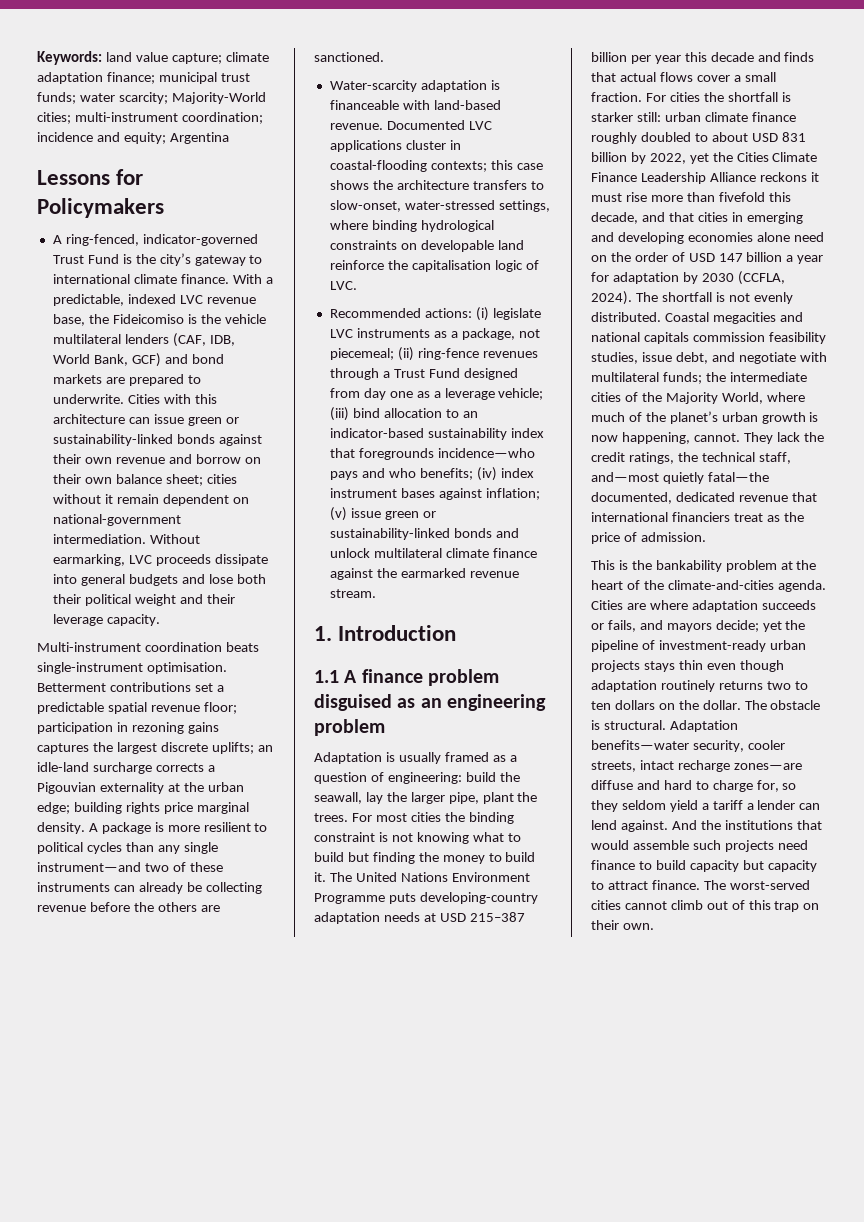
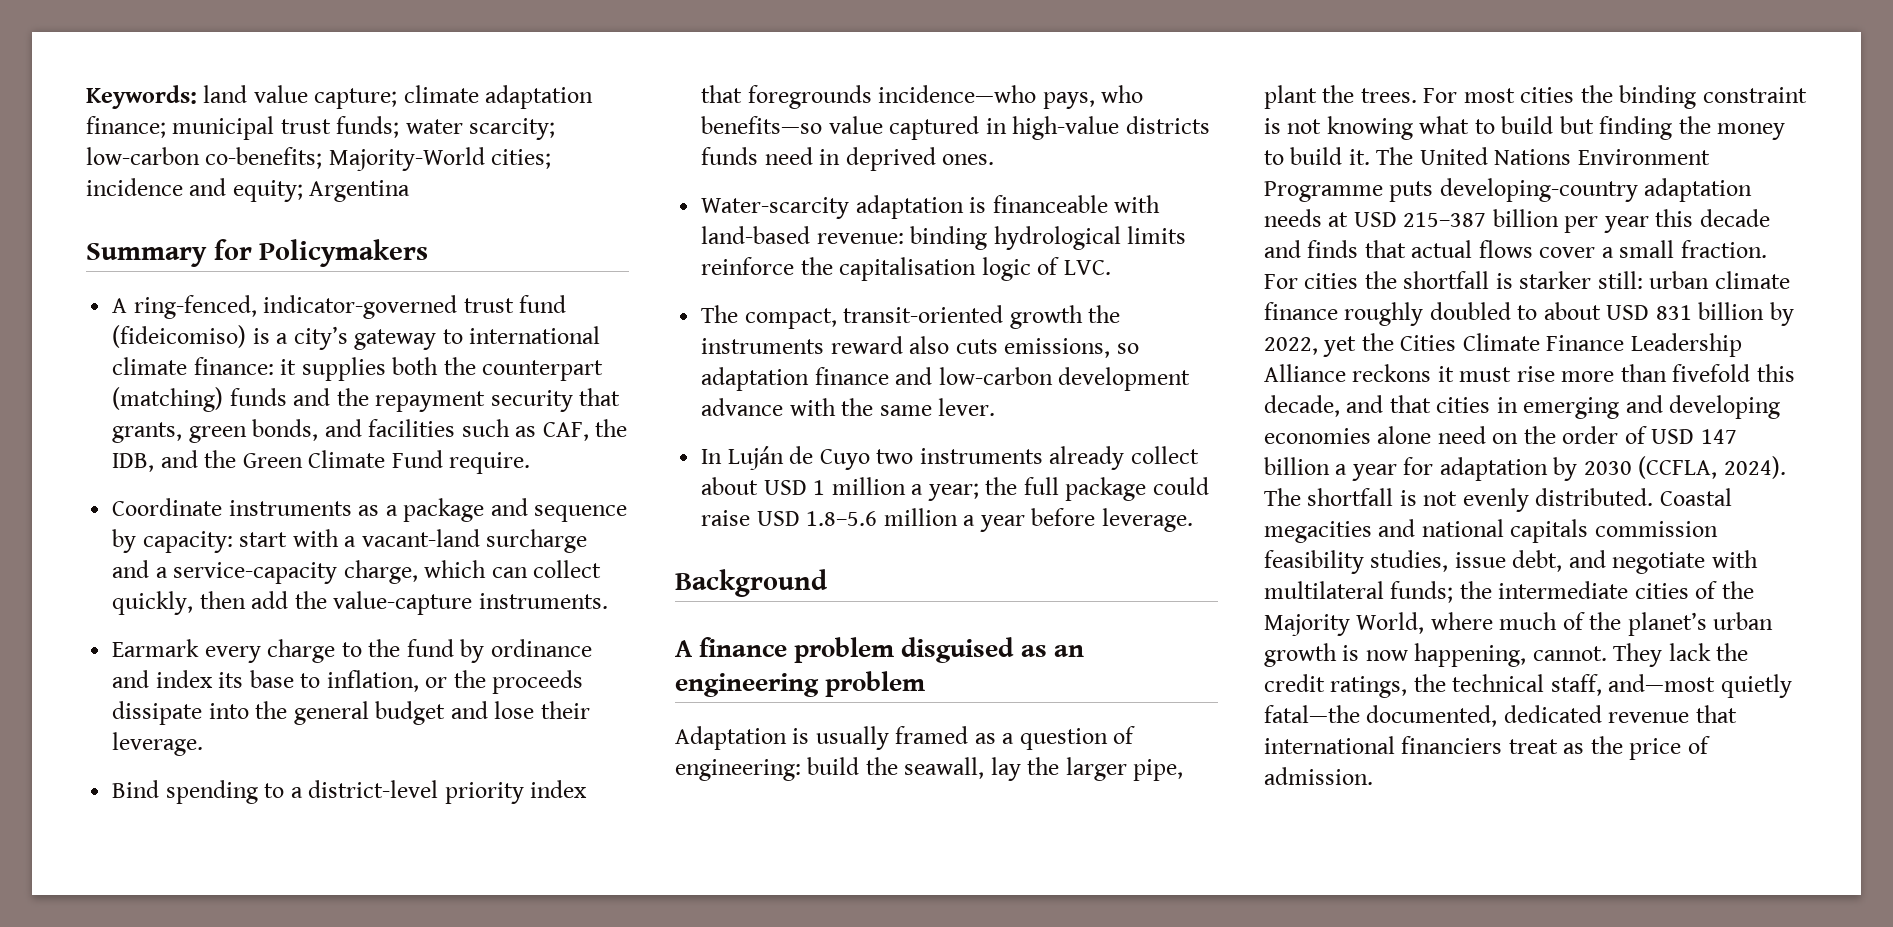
[171,92,266,104] [37,112,263,124] Majority-World cities; multi-instrument coordination; -> [86,147,552,171] low-carbon co-benefits; Majority-World cities;
[37,170,110,185] Lessons -> [86,243,207,267] Summary
[52,254,156,264] Trust Fund is the -> [463,295,567,313] [112,325,289,348] trust fund (fideicomiso) is a
[180,274,273,284] [52,294,256,306] [52,314,266,326] [52,333,235,347] [52,353,224,367] [52,374,201,386] [52,394,217,404] [52,414,239,426] [52,434,262,446] [52,454,261,464] [52,474,237,486] [52,494,249,506] [52,514,181,526] [52,534,200,544] [52,554,268,566] [52,574,266,586] [52,594,235,606] [52,614,160,626] [37,642,259,652] [37,662,227,674] [37,682,224,692] [37,702,237,714] [37,722,219,734] [37,742,273,754] [37,762,215,774] [37,782,244,794] [37,802,249,814] [37,822,268,834] [37,842,218,854] [37,862,223,872] [37,882,262,894] [37,902,220,912] [314,52,384,62] finance. With a predictable, indexed LVC revenue base, the Fideicomiso is the vehicle multilateral lenders (CAF, IDB, World Bank, GCF) and bond markets are prepared to underwrite. Cities with this architecture can issue green or sustainability-linked bonds against their own revenue and borrow on their own balance sheet; cities without it remain dependent on national-government intermediation. Without earmarking, LVC proceeds dissipate into general budgets and lose both their political weight and their leverage capacity. // Multi-instrument coordination beats single-instrument optimisation. Betterment contributions set a predictable spatial revenue floor; participation in rezoning gains captures the largest discrete uplifts; an idle-land surcharge corrects a Pigouvian externality at the urban edge; building rights price marginal density. A package is more resilient to political cycles than any single instrument—and two of these instruments can already be collecting revenue before the others are sanctioned. -> [193,357,604,381] [112,387,621,412] [112,419,628,443] [112,450,531,474] [112,498,628,522] [112,529,588,553] [112,560,602,584] [112,591,608,615] [112,639,592,663] [112,670,584,694] [112,701,590,725] [112,732,204,756] [112,780,588,804] [701,85,1144,109] [701,116,1210,140] [701,147,995,171] finance: it supplies both the counterpart (matching) funds and the repayment security that grants, green bonds, and facilities such as CAF, the IDB, and the Green Climate Fund require. // Coordinate instruments as a package and sequence by capacity: start with a vacant-land surcharge and a service-capacity charge, which can collect quickly, then add the value-capture instruments. // Earmark every charge to the fund by ordinance and index its base to inflation, or the proceeds dissipate into the general budget and lose their leverage. // Bind spending to a district-level priority index that foregrounds incidence—who pays, who benefits—so value captured in high-value districts funds need in deprived ones.
[329,120,492,130] [329,140,461,152] [329,160,543,172] [329,180,544,190] [329,200,550,212] [329,220,494,232] [329,240,524,252] revenue. Documented LVC applications cluster in coastal-flooding contexts; this case shows the architecture transfers to slow-onset, water-stressed settings, where binding hydrological constraints on developable land -> [816,226,1187,250] revenue: binding hydrological limits
[329,307,541,321] [329,328,540,340] [329,347,538,361] [329,368,518,380] [329,388,544,400] [329,407,478,421] [329,428,544,440] [329,448,535,460] [329,467,534,481] [329,488,540,500] [329,507,436,521] [329,528,519,540] [329,548,537,558] [329,568,519,580] [329,589,376,598] [314,625,457,641] [314,670,339,683] Recommended actions: (i) legislate LVC instruments as a package, not piecemeal; (ii) ring-fence revenues through a Trust Fund designed from day one as a leverage vehicle; (iii) bind allocation to an indicator-based sustainability index that foregrounds incidence—who pays and who benefits; (iv) index instrument bases against inflation; (v) issue green or sustainability-linked bonds and unlock multilateral climate finance against the earmarked revenue stream. // 1. Introduction // 1.1 -> [701,305,1121,329] [701,336,1139,358] [701,367,1191,391] [701,398,996,416] [701,446,1199,470] [701,477,1209,501] [701,508,1193,532] [675,569,828,597] The compact, transit-oriented growth the instruments reward also cuts emissions, so adaptation finance and low-carbon development advance with the same lever. // In Luján de Cuyo two instruments already collect about USD 1 million a year; the full package could raise USD 1.8–5.6 million a year before leverage. // Background //
[591,560,817,572] [591,580,826,592] [591,600,816,612] [591,620,806,632] [591,640,806,652] [591,660,784,672] [591,680,808,692] [591,700,821,710] [591,720,738,732] [591,740,785,752] [591,760,802,772] [591,780,797,792] [591,800,821,812] [591,820,822,832] [591,840,808,852] [591,860,817,872] [591,880,810,890] [591,900,820,912] [591,920,654,930] // This is the bankability problem at the heart of the climate-and-cities agenda. Cities are where adaptation succeeds or fails, and mayors decide; yet the pipeline of investment-ready urban projects stays thin even though adaptation routinely returns two to ten dollars on the dollar. The obstacle is structural. Adaptation benefits—water security, cooler streets, intact recharge zones—are diffuse and hard to charge for, so they seldom yield a tariff a lender can lend against. And the institutions that would assemble such projects need finance to build capacity but capacity to attract finance. The worst-served cities cannot climb out of this trap on their own. -> (1373, 776) none

